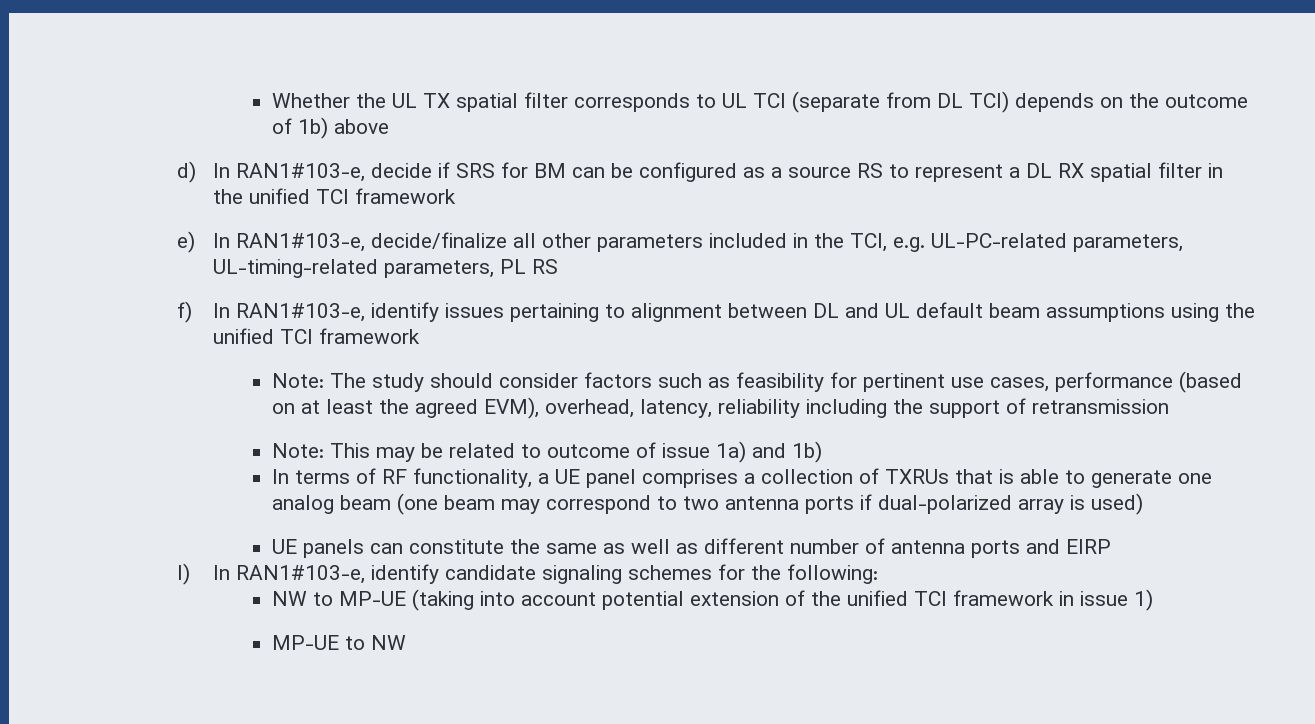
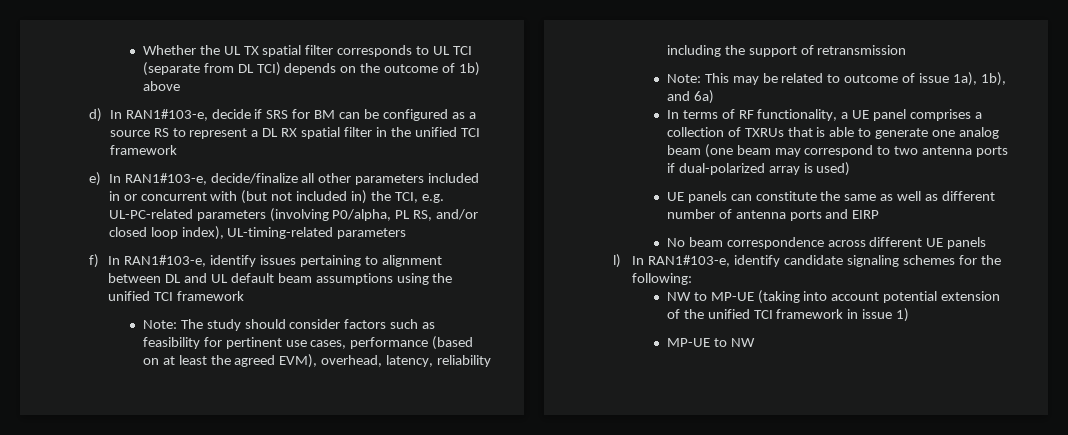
[814,233,1184,252] [213,259,559,278] the TCI, e.g. UL-PC-related parameters, UL-timing-related parameters, PL RS -> [123,190,444,204] [108,208,479,222] [108,226,407,240] or concurrent with (but not included in) the TCI, e.g. UL-PC-related parameters (involving P0/alpha, PL RS, and/or closed loop index), UL-timing-related parameters
[715,441,822,463] 1a) and 1b) -> [953,72,1006,86] [666,90,714,104] 1a), 1b), and 6a)
(1111, 546) none -> [666,237,987,249] // No beam correspondence across different UE panels

